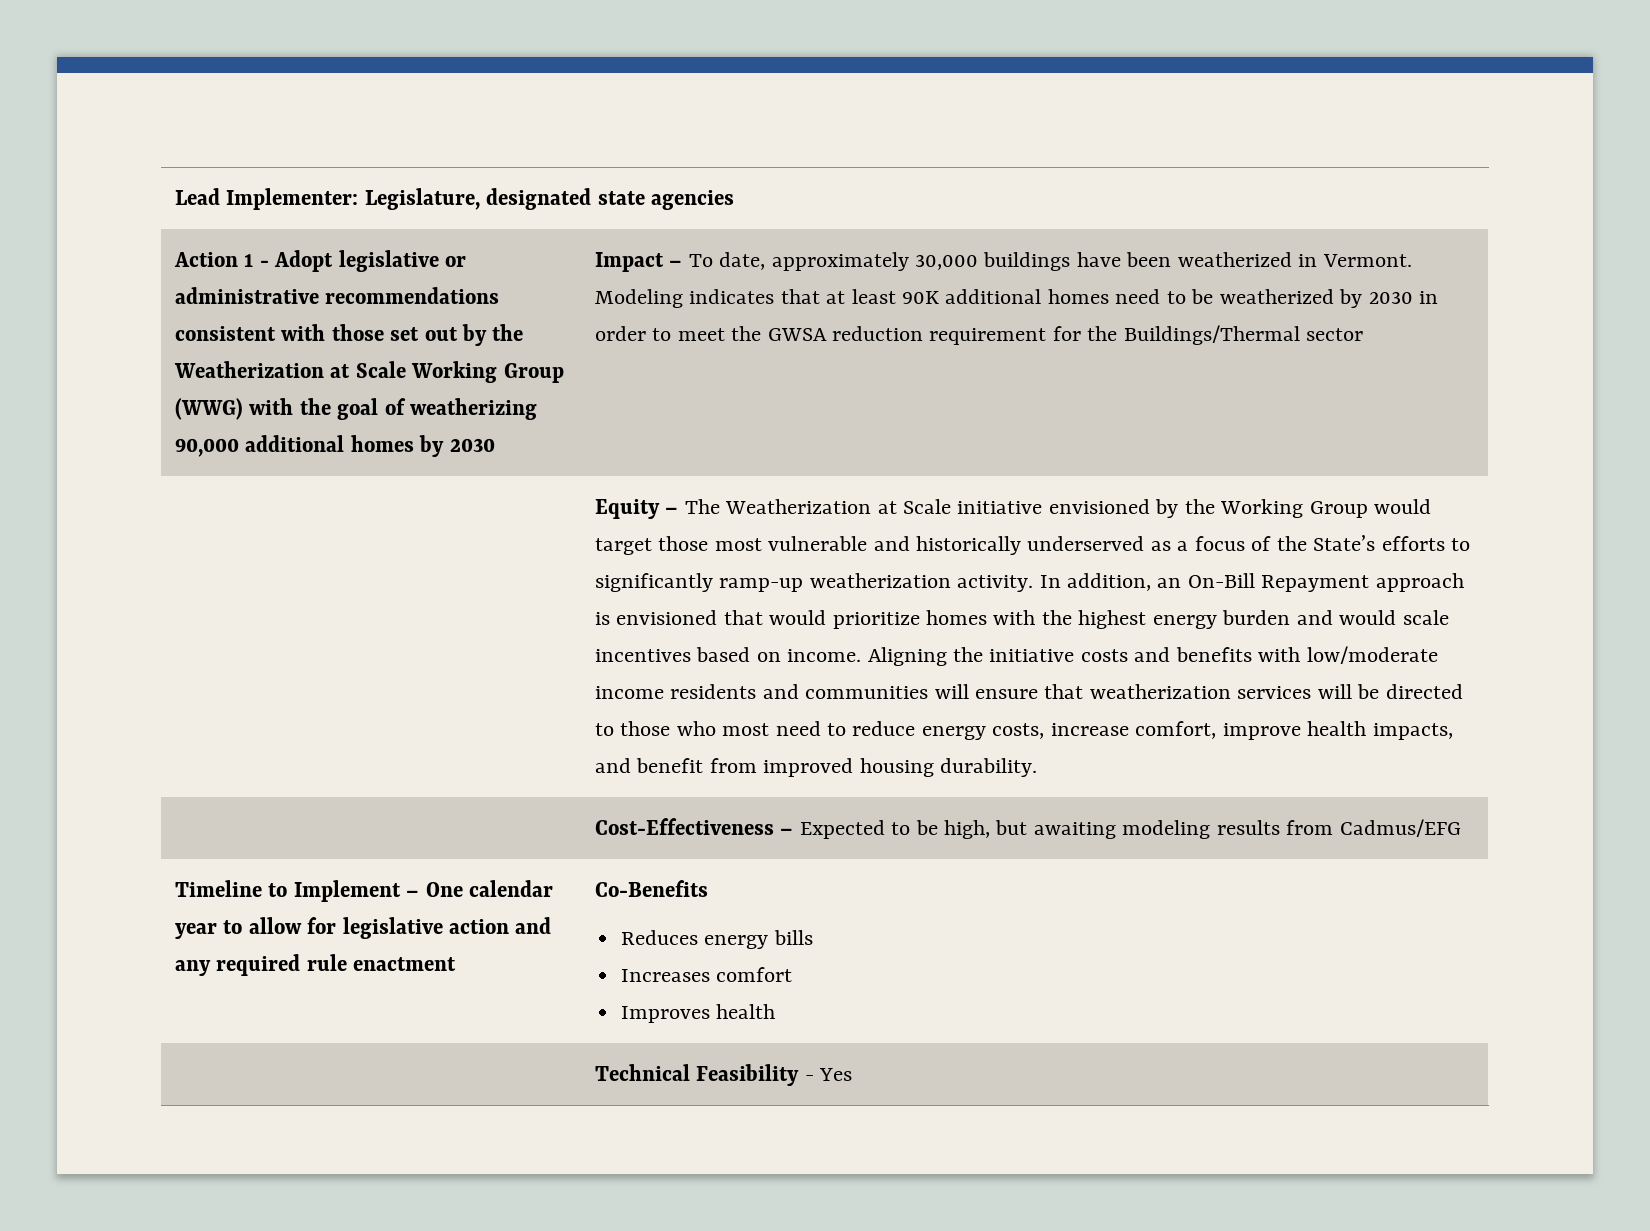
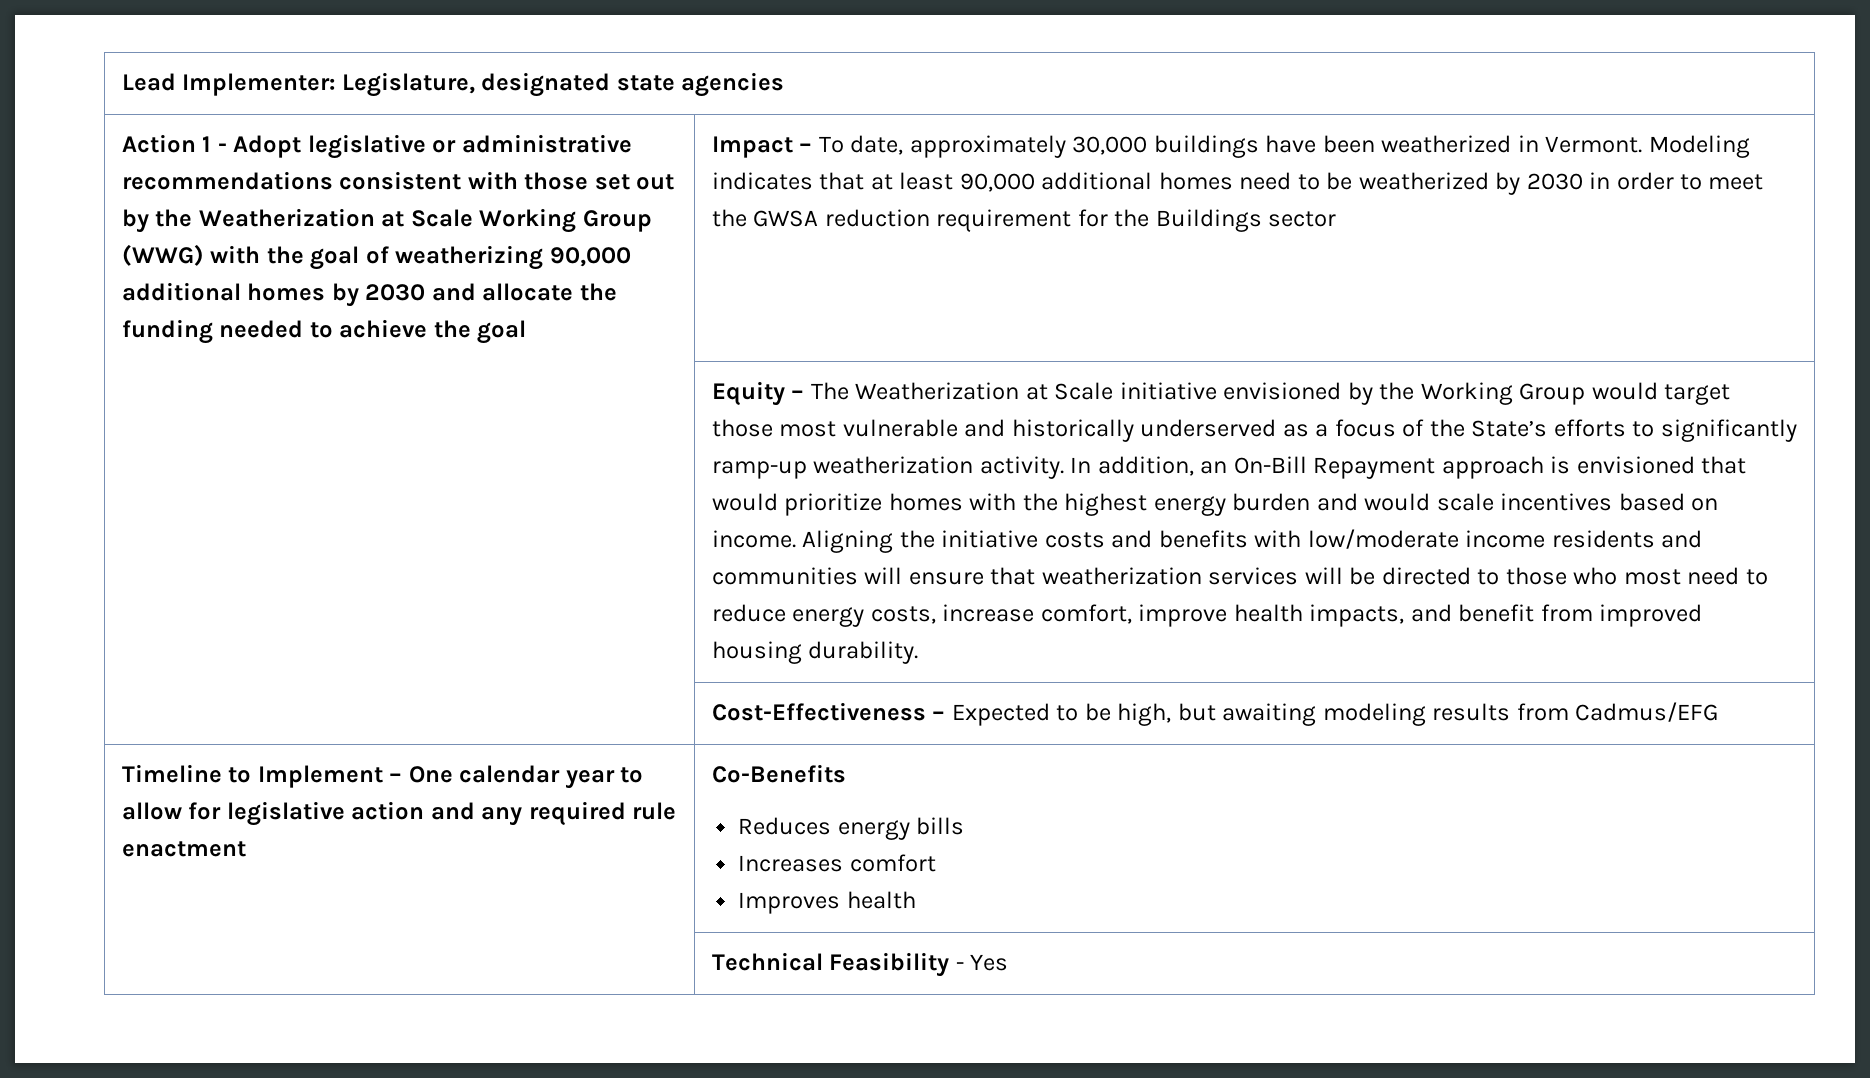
(495, 445) none -> [431,283,617,301] [121,319,527,344] and allocate the funding needed to achieve the goal
[902,291,940,304] 90K -> [959,173,1035,192] 90,000
[1123,325,1300,345] Buildings/Thermal -> [1155,209,1262,232] Buildings

